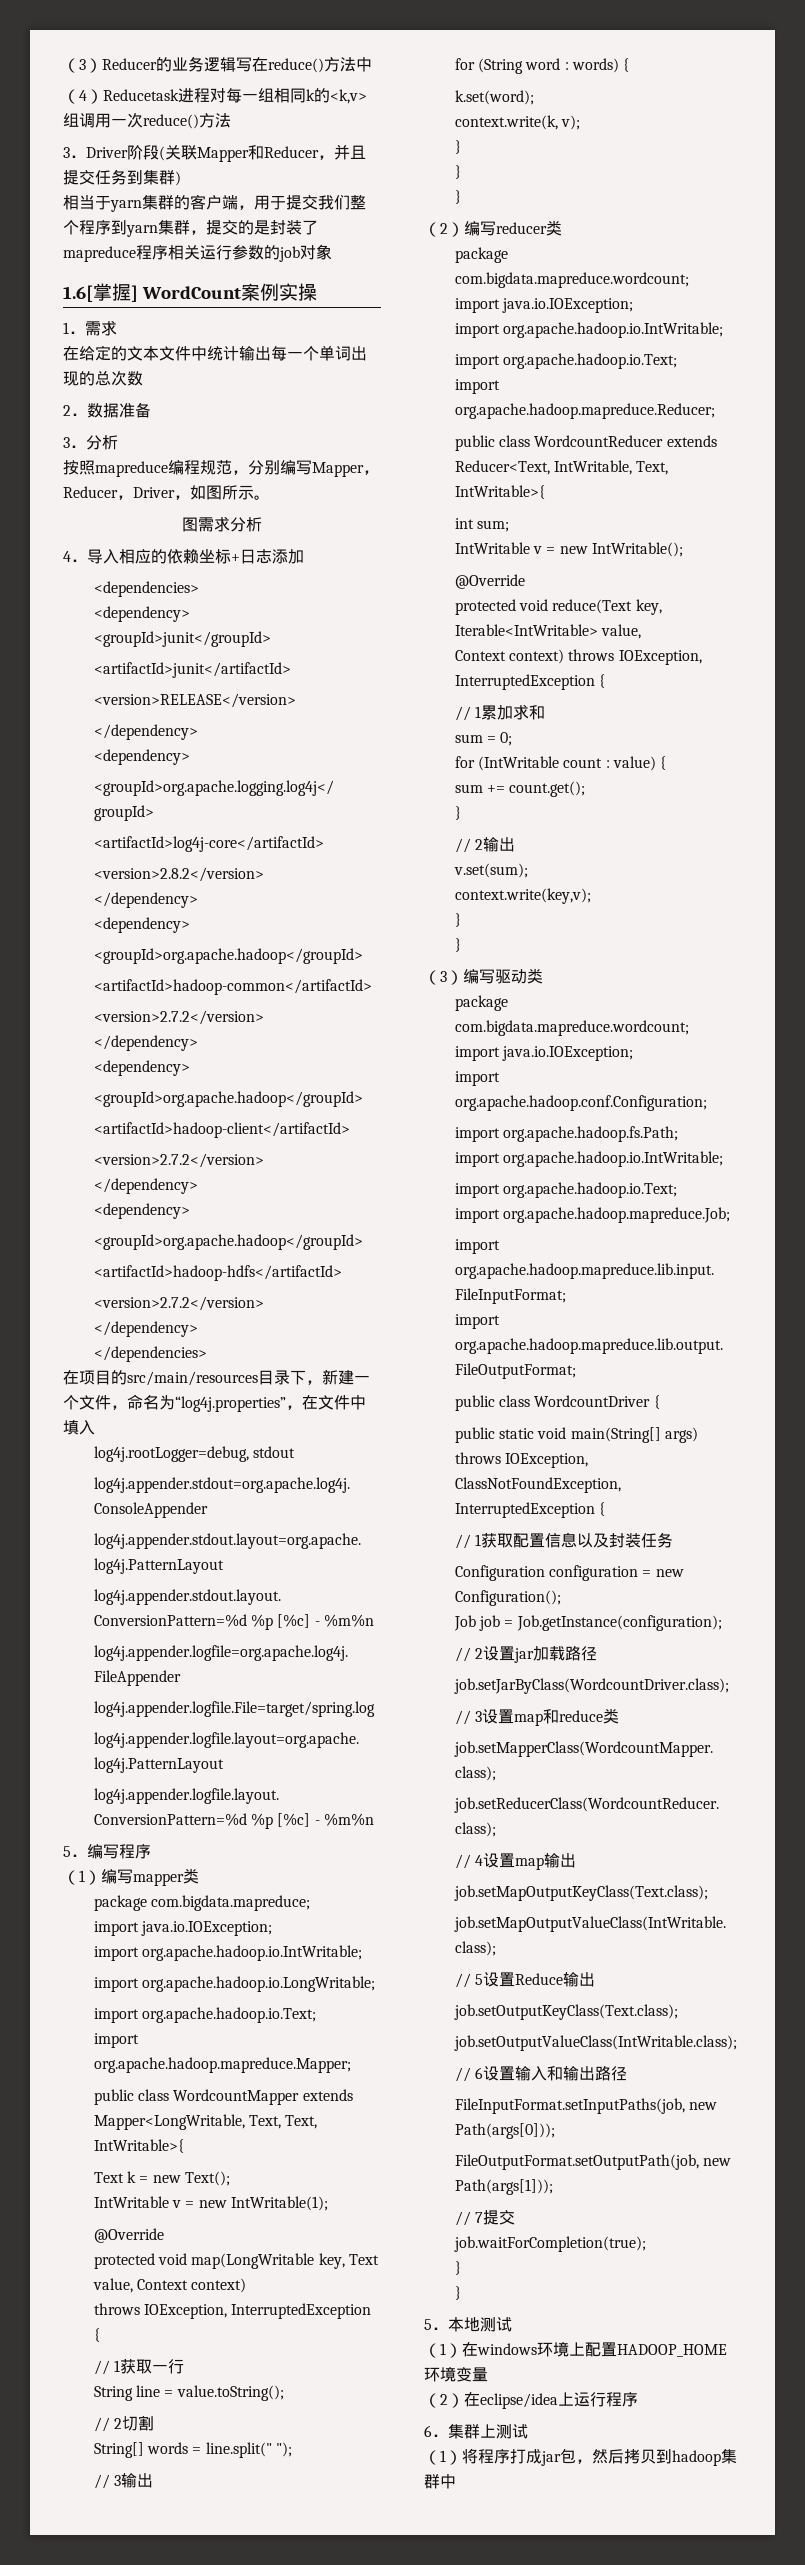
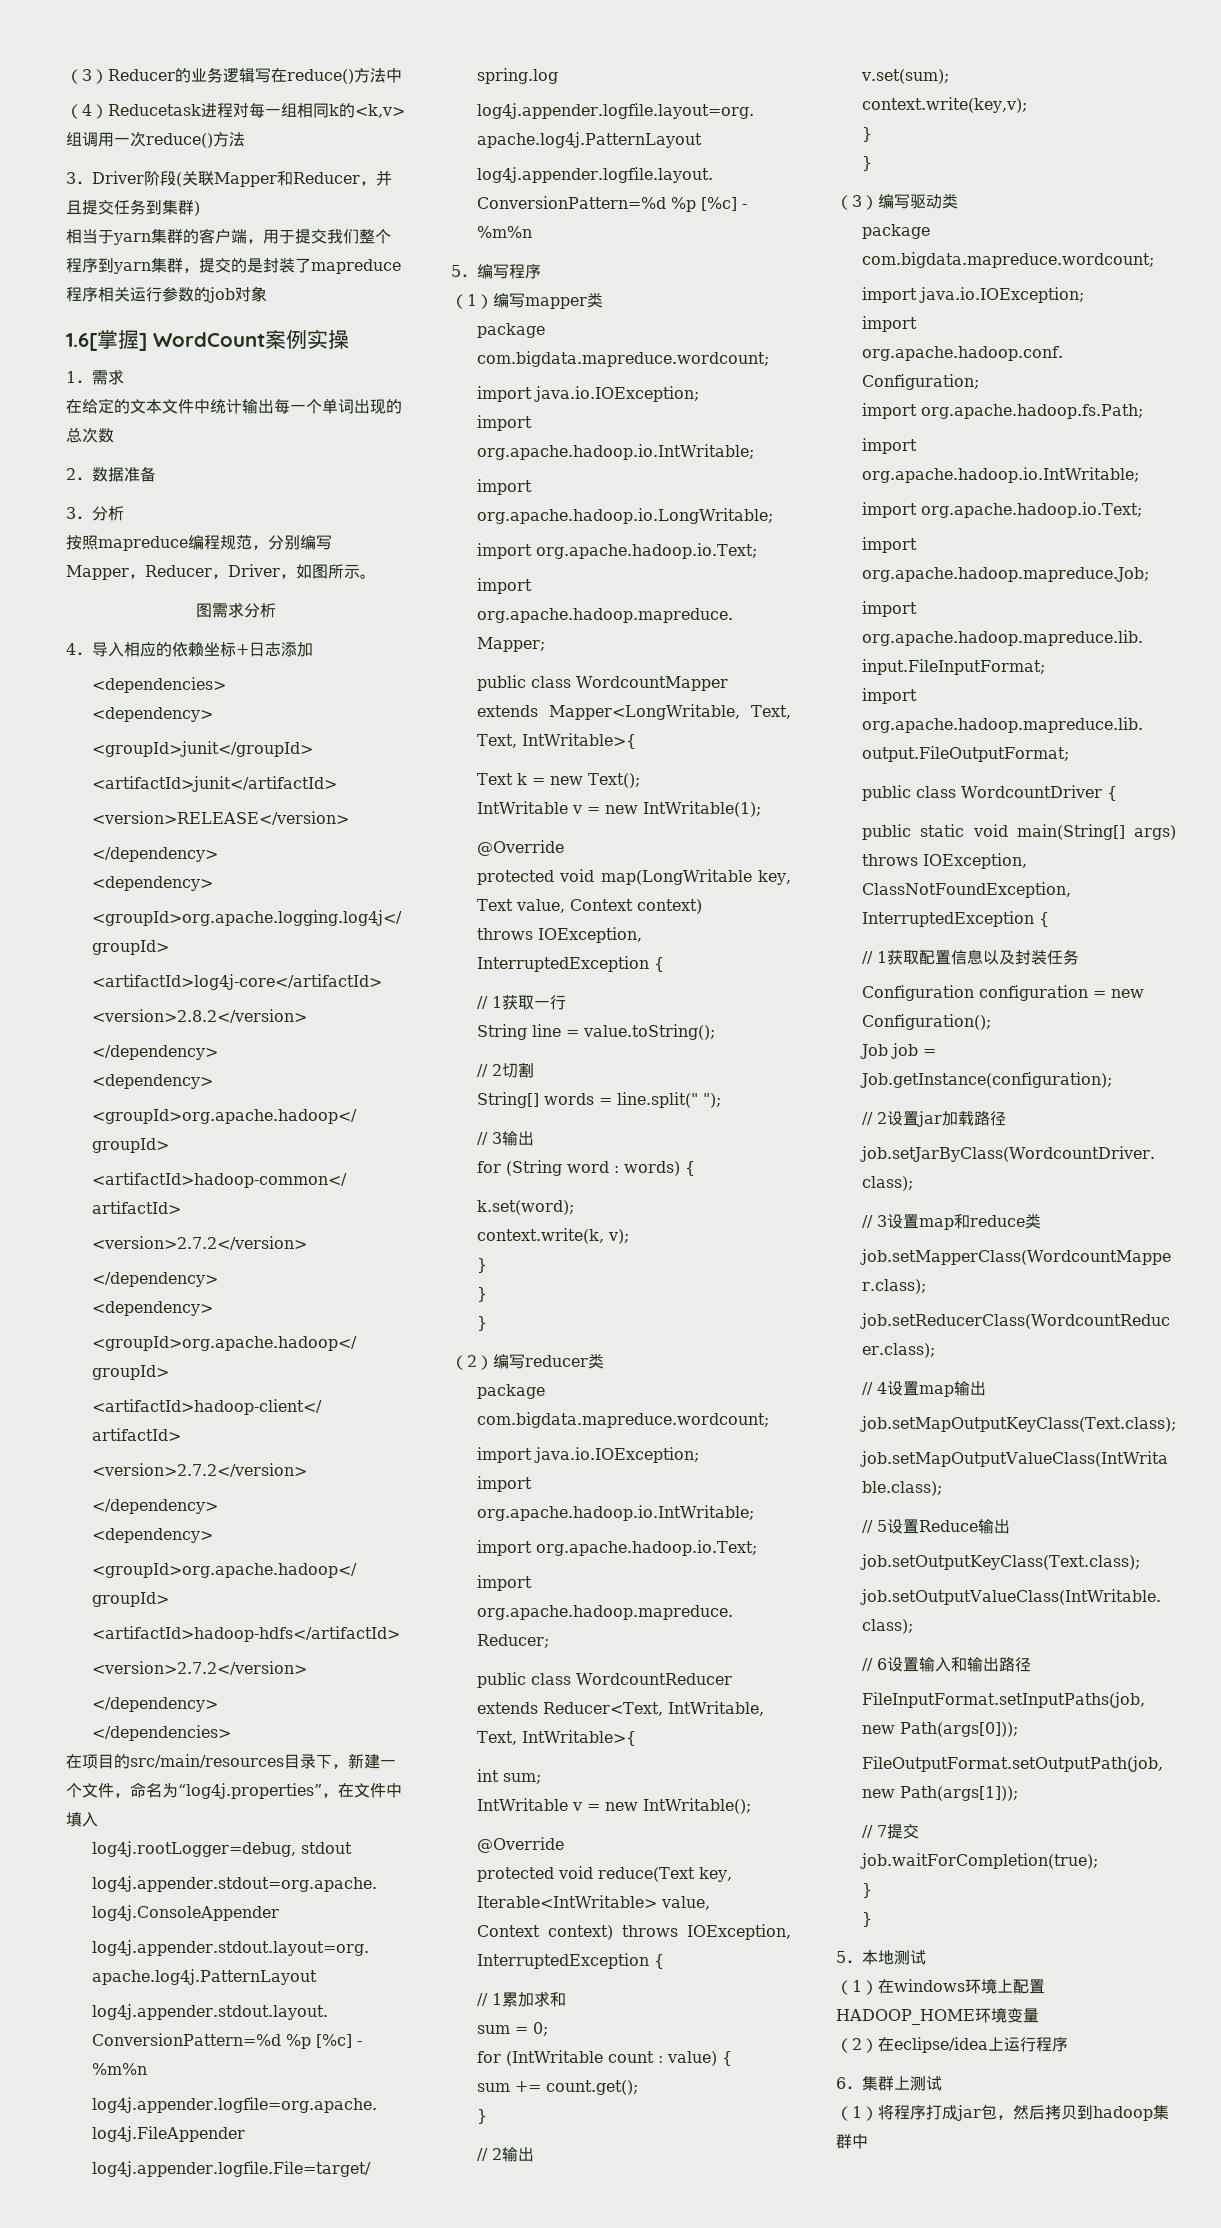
[150,1895,310,1911] com.bigdata.mapreduce; -> [477,351,770,367] com.bigdata.mapreduce.wordcount;

